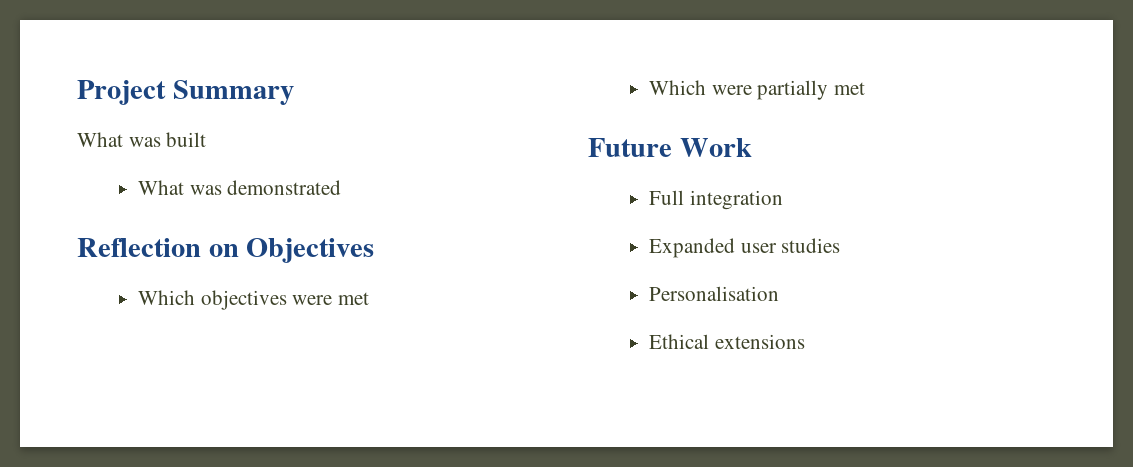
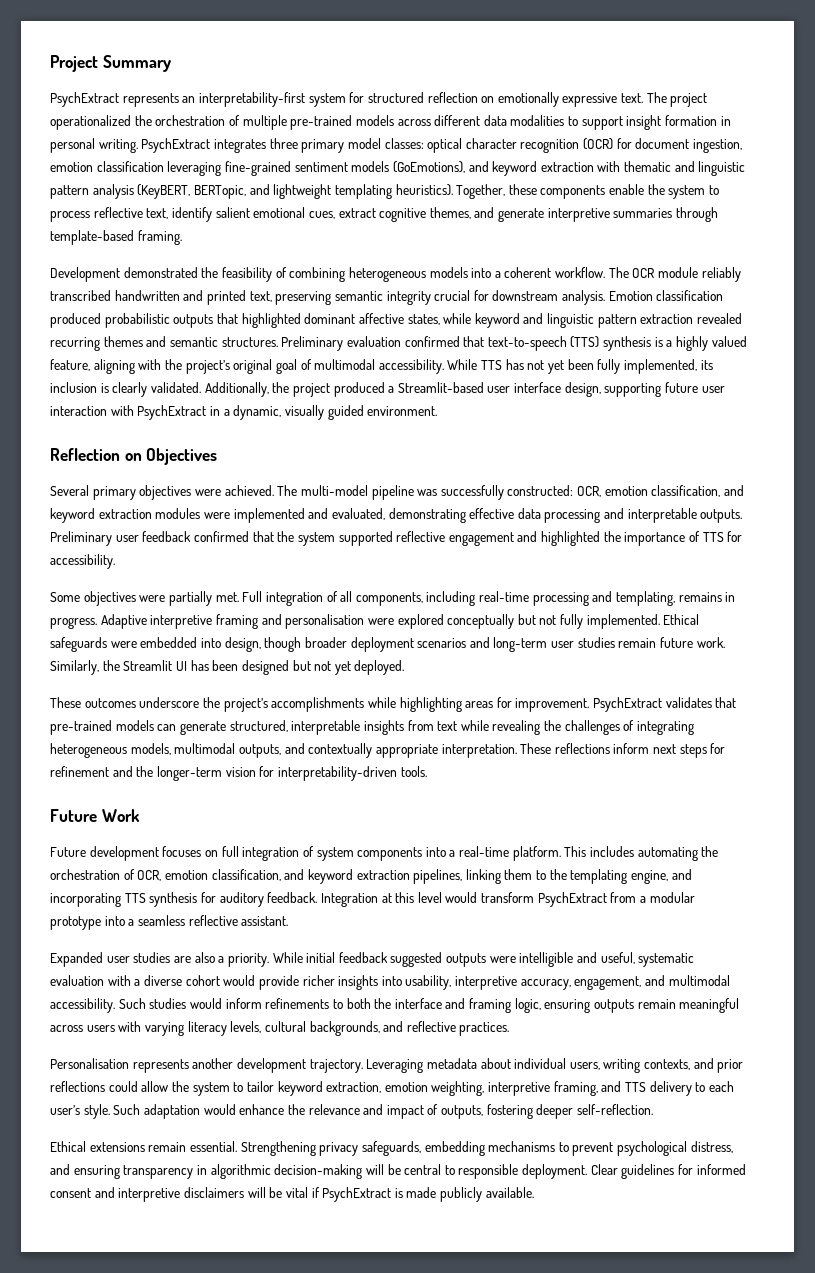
[77,132,207,147] [138,180,342,195] [77,238,375,263] [138,290,370,310] [649,80,866,100] [588,138,752,157] [649,190,783,210] [649,238,841,258] [649,286,780,301] [649,334,805,349] What was built // What was demonstrated // Reflection on Objectives // Which objectives were met // Which were partially met // Future Work // Full integration // Expanded user studies // Personalisation // Ethical extensions -> [50,92,708,107] [50,115,731,130] [50,138,743,153] [50,161,746,176] [50,184,719,199] [50,207,719,222] [50,230,182,245] [50,267,741,282] [50,290,724,305] [50,313,743,328] [50,336,747,351] [50,359,713,374] [50,382,725,397] [50,405,438,420] [50,448,218,465] [50,485,745,500] [50,508,743,523] [50,531,743,546] [50,554,115,569] [50,591,736,606] [50,614,700,629] [50,637,725,652] [50,660,405,675] [50,697,737,712] [50,720,695,735] [50,743,726,758] [50,766,427,781] [50,809,140,822] [50,846,719,861] [50,869,692,884] [50,892,695,907] [50,915,289,930] [50,952,695,967] [50,975,730,990] [50,998,740,1013] [50,1021,510,1036] [50,1058,744,1073] [50,1081,734,1096] [50,1104,654,1119] [50,1141,733,1156] [50,1164,746,1179] [50,1187,534,1202] PsychExtract represents an interpretability-first system for structured reflection on emotionally expressive text. The project operationalized the orchestration of multiple pre-trained models across different data modalities to support insight formation in personal writing. PsychExtract integrates three primary model classes: optical character recognition (OCR) for document ingestion, emotion classification leveraging fine-grained sentiment models (GoEmotions), and keyword extraction with thematic and linguistic pattern analysis (KeyBERT, BERTopic, and lightweight templating heuristics). Together, these components enable the system to process reflective text, identify salient emotional cues, extract cognitive themes, and generate interpretive summaries through template-based framing. // Development demonstrated the feasibility of combining heterogeneous models into a coherent workflow. The OCR module reliably transcribed handwritten and printed text, preserving semantic integrity crucial for downstream analysis. Emotion classification produced probabilistic outputs that highlighted dominant affective states, while keyword and linguistic pattern extraction revealed recurring themes and semantic structures. Preliminary evaluation confirmed that text-to-speech (TTS) synthesis is a highly valued feature, aligning with the project’s original goal of multimodal accessibility. While TTS has not yet been fully implemented, its inclusion is clearly validated. Additionally, the project produced a Streamlit-based user interface design, supporting future user interaction with PsychExtract in a dynamic, visually guided environment. // Reflection on Objectives // Several primary objectives were achieved. The multi-model pipeline was successfully constructed: OCR, emotion classification, and keyword extraction modules were implemented and evaluated, demonstrating effective data processing and interpretable outputs. Preliminary user feedback confirmed that the system supported reflective engagement and highlighted the importance of TTS for accessibility. // Some objectives were partially met. Full integration of all components, including real-time processing and templating, remains in progress. Adaptive interpretive framing and personalisation were explored conceptually but not fully implemented. Ethical safeguards were embedded into design, though broader deployment scenarios and long-term user studies remain future work. Similarly, the Streamlit UI has been designed but not yet deployed. // These outcomes underscore the project’s accomplishments while highlighting areas for improvement. PsychExtract validates that pre-trained models can generate structured, interpretable insights from text while revealing the challenges of integrating heterogeneous models, multimodal outputs, and contextually appropriate interpretation. These reflections inform next steps for refinement and the longer-term vision for interpretability-driven tools. // Future Work // Future development focuses on full integration of system components into a real-time platform. This includes automating the orchestration of OCR, emotion classification, and keyword extraction pipelines, linking them to the templating engine, and incorporating TTS synthesis for auditory feedback. Integration at this level would transform PsychExtract from a modular prototype into a seamless reflective assistant. // Expanded user studies are also a priority. While initial feedback suggested outputs were intelligible and useful, systematic evaluation with a diverse cohort would provide richer insights into usability, interpretive accuracy, engagement, and multimodal accessibility. Such studies would inform refinements to both the interface and framing logic, ensuring outputs remain meaningful across users with varying literacy levels, cultural backgrounds, and reflective practices. // Personalisation represents another development trajectory. Leveraging metadata about individual users, writing contexts, and prior reflections could allow the system to tailor keyword extraction, emotion weighting, interpretive framing, and TTS delivery to each user’s style. Such adaptation would enhance the relevance and impact of outputs, fostering deeper self-reflection. // Ethical extensions remain essential. Strengthening privacy safeguards, embedding mechanisms to prevent psychological distress, and ensuring transparency in algorithmic decision-making will be central to responsible deployment. Clear guidelines for informed consent and interpretive disclaimers will be vital if PsychExtract is made publicly available.

